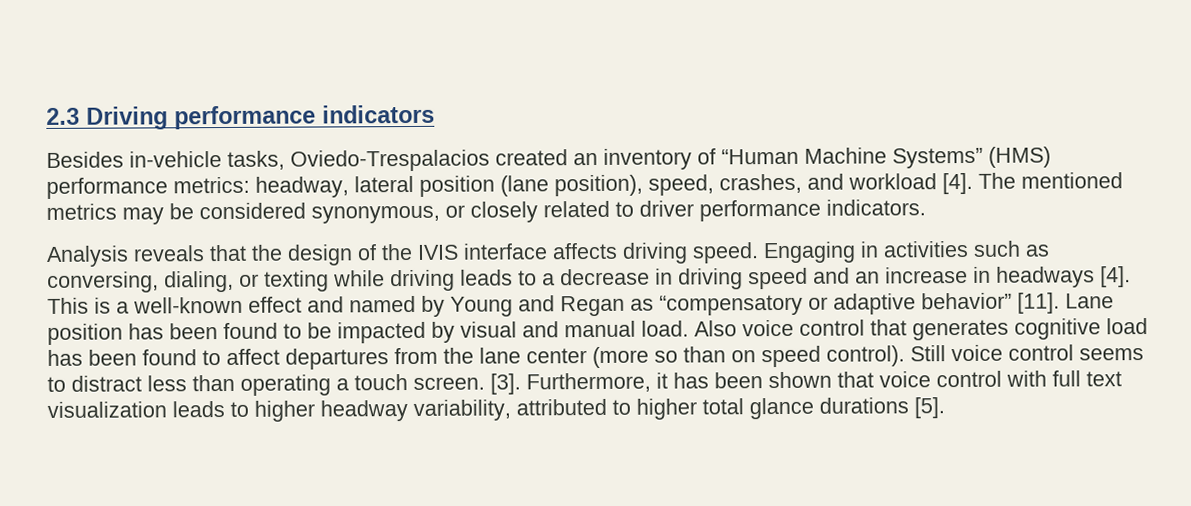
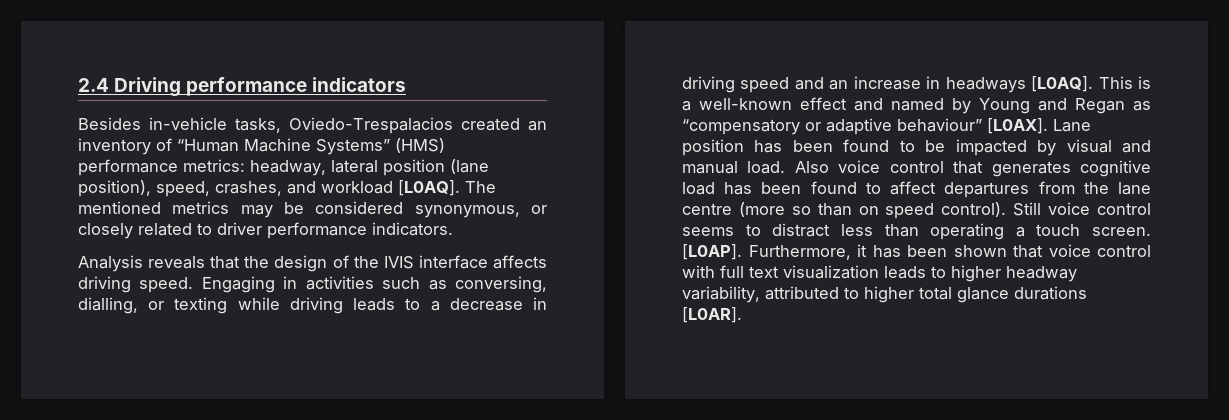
[46,107,80,125] 2.3 -> [78,78,109,92] 2.4
[942,172,973,195] [4]. -> [398,180,460,196] [L0AQ].
[164,270,234,293] dialing, -> [78,297,138,314] dialling,
[1100,266,1131,288] [4]. -> [1031,76,1094,92] [L0AQ].
[921,292,1060,314] behavior” [11]. -> [897,118,1048,134] behaviour” [L0AX].
[526,348,587,364] center -> [682,203,732,215] centre
[490,373,521,395] [3]. -> [682,244,742,260] [L0AP].
[914,397,945,419] [5]. -> [682,307,742,323] [L0AR].

